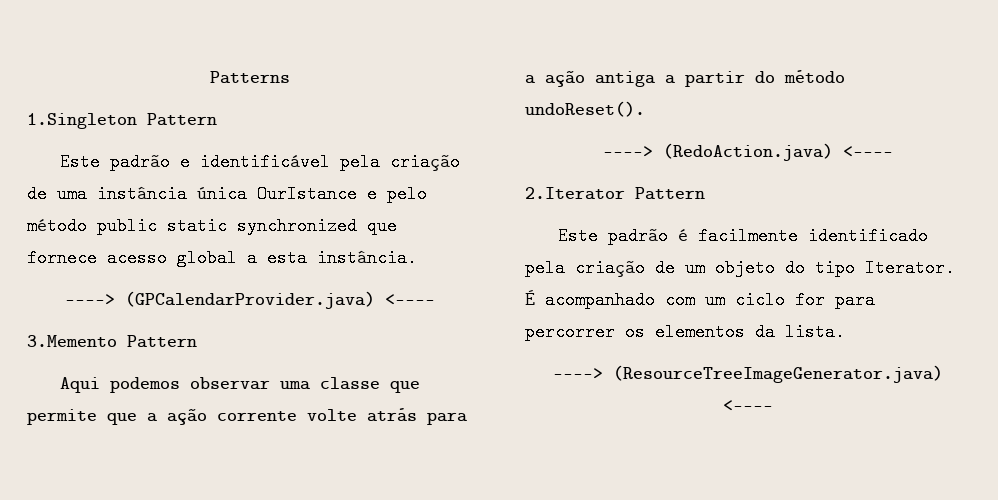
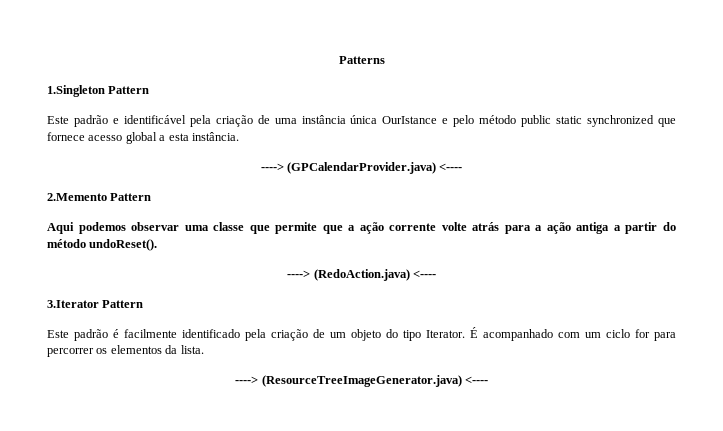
[27,335,117,347] 3.Memento -> [47,193,107,201] 2.Memento
[525,187,625,200] 2.Iterator -> [47,300,99,308] 3.Iterator

